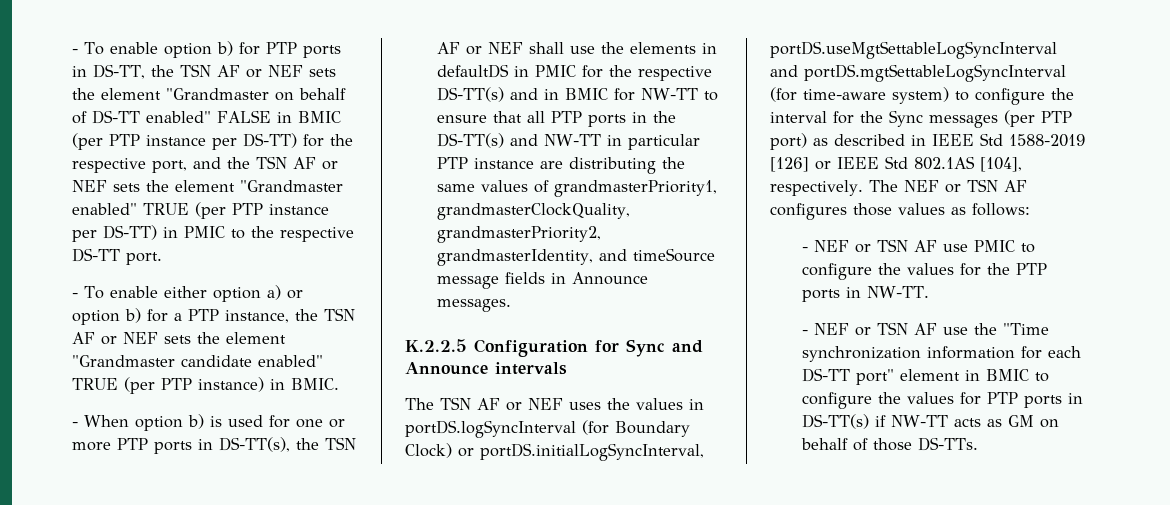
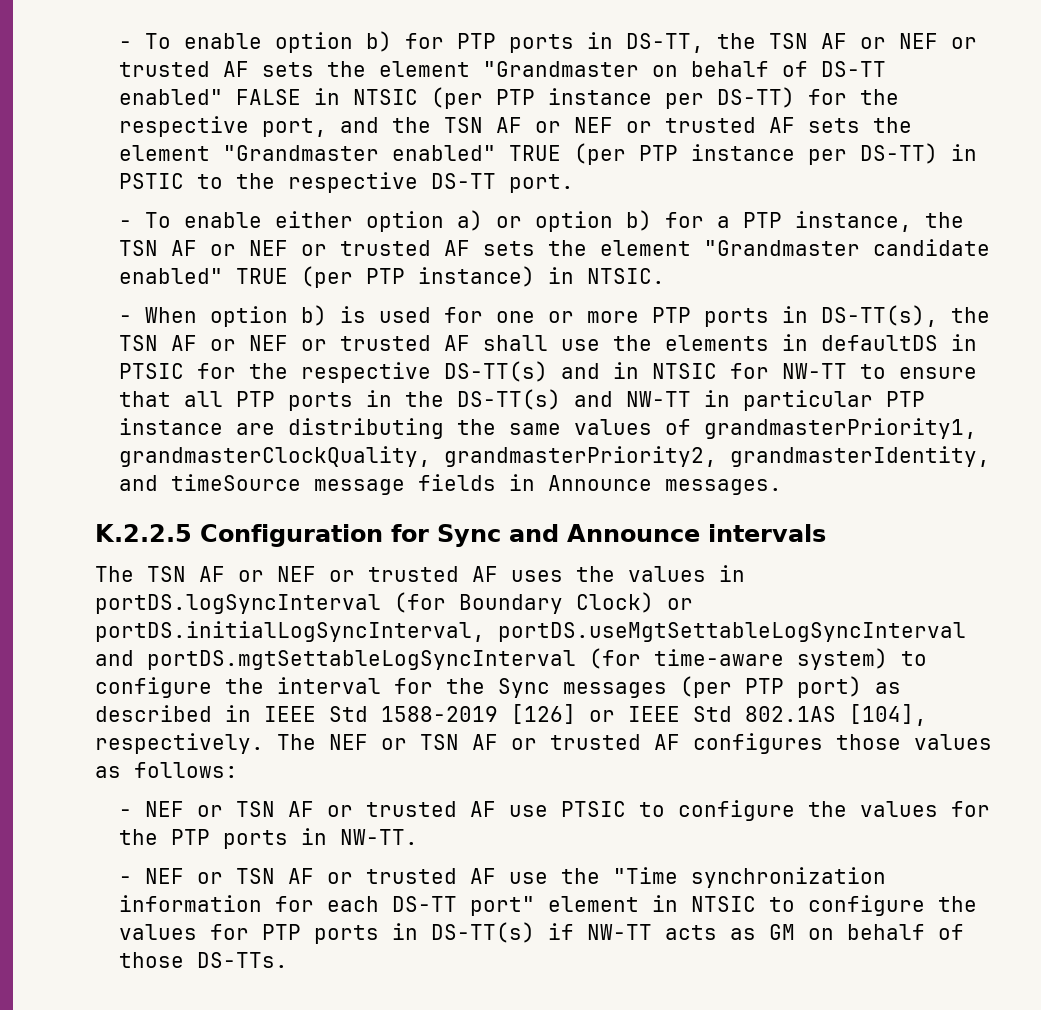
(304, 71) none -> [951,37,978,49] [119,61,250,77] or trusted AF
[298,111,342,123] BMIC -> [353,89,419,105] NTSIC
(108, 186) none -> [626,117,796,133] or trusted AF
[184,226,226,238] PMIC -> [119,173,185,189] PSTIC
(159, 338) none -> [301,240,471,256] or trusted AF
[291,378,340,390] BMIC. -> [587,268,666,284] NTSIC.
(524, 48) none -> [301,335,471,351] or trusted AF
[535,65,577,77] PMIC -> [119,363,185,379] PTSIC
[565,88,609,100] BMIC -> [652,363,718,379] NTSIC
(563, 404) none -> [329,566,498,582] or trusted AF
(1027, 186) none -> [511,734,680,750] or trusted AF
[943,240,1016,252] use PMIC -> [327,801,627,817] or trusted AF use PTSIC
(938, 329) none -> [327,868,497,884] or trusted AF
[986,369,1030,381] BMIC -> [691,896,757,912] NTSIC

